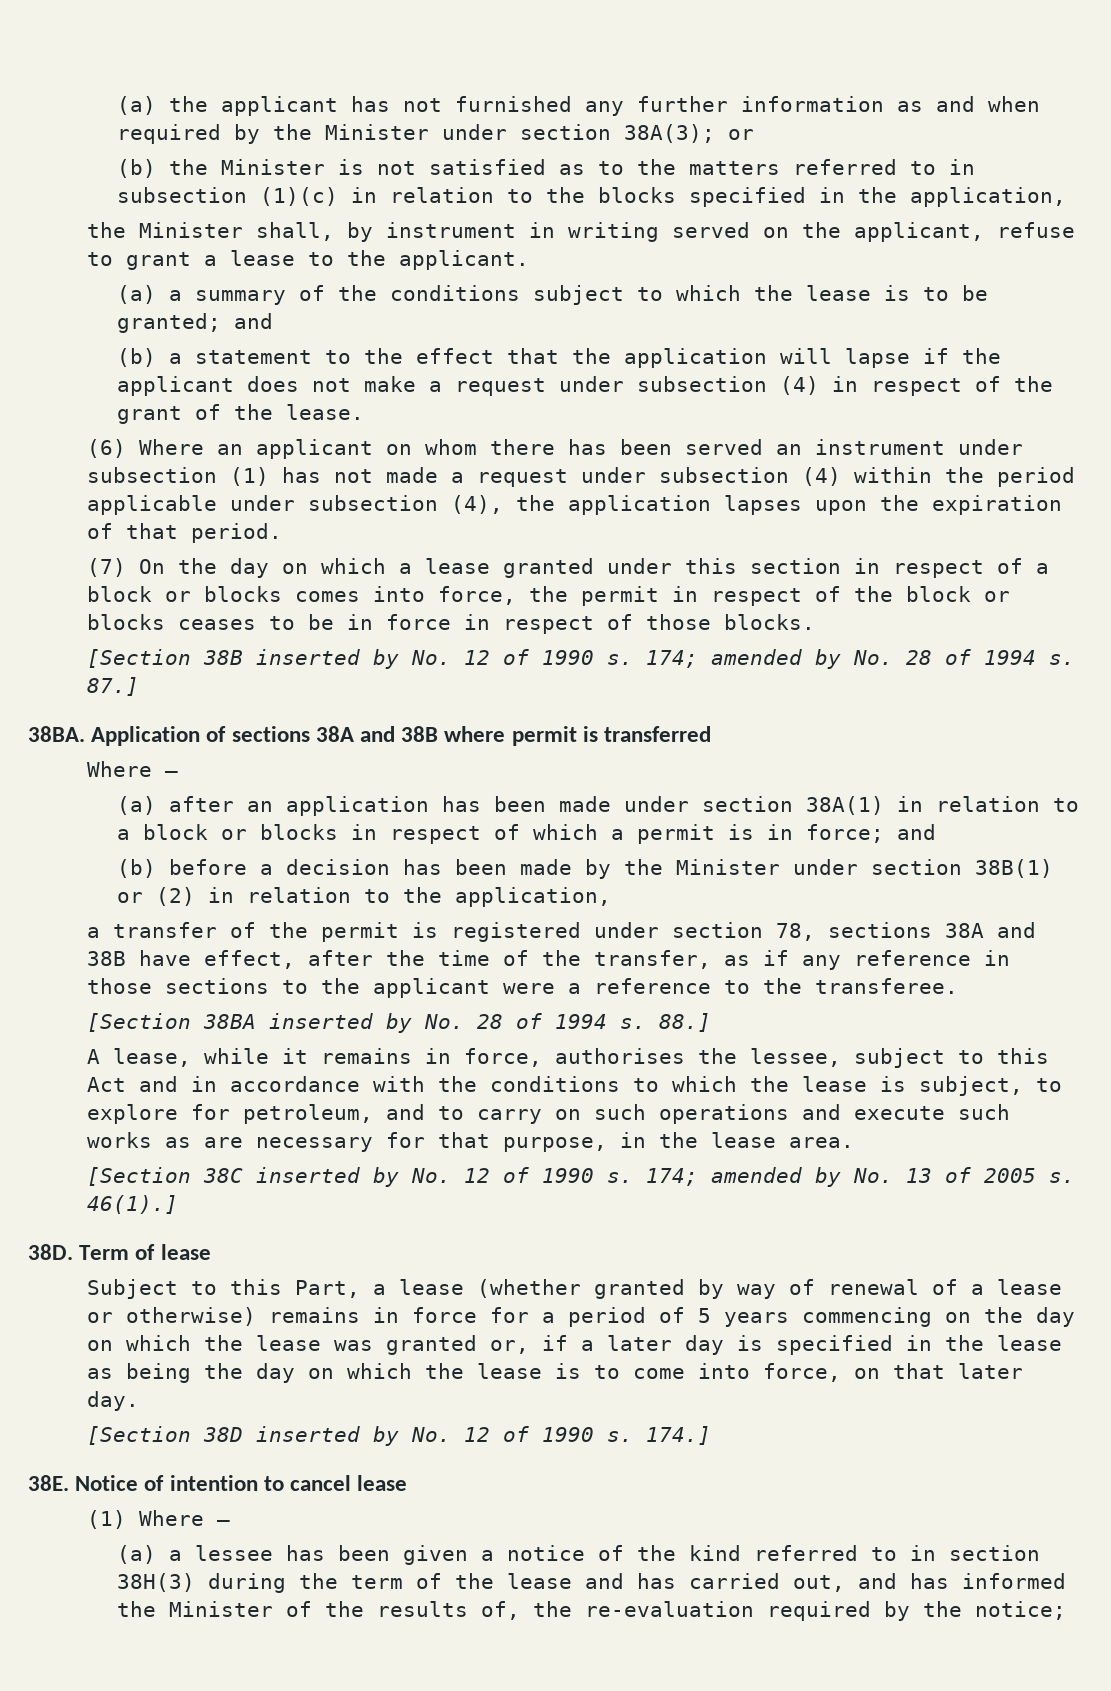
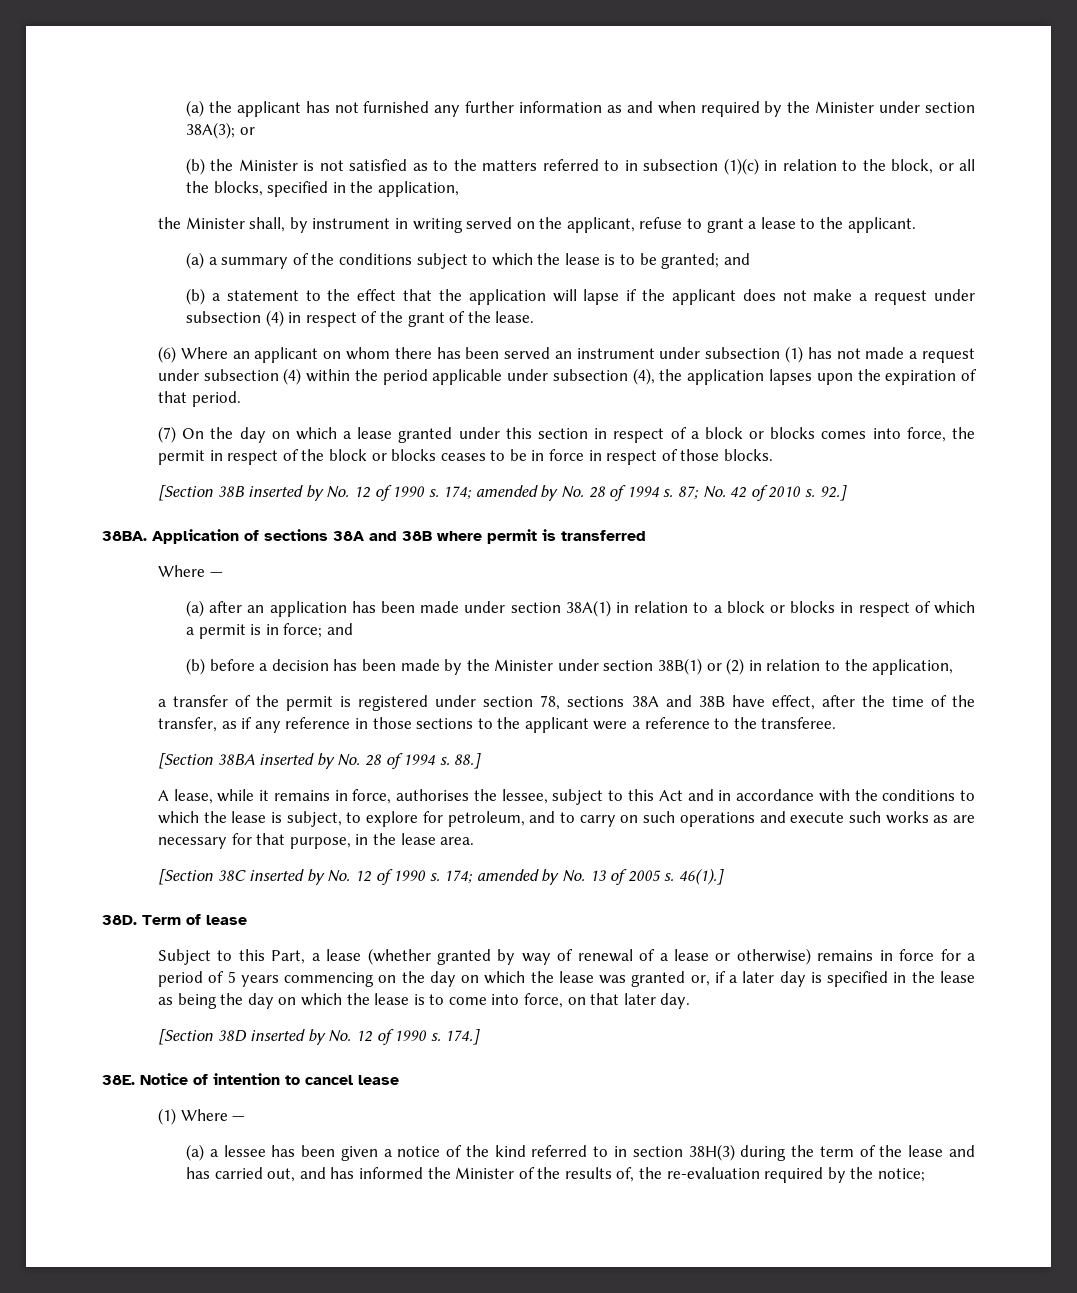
[598,187,677,203] blocks -> [891,159,975,174] [185,181,263,196] block, or all the blocks,
[87,677,140,696] 87.] -> [678,485,847,501] 87; No. 42 of 2010 s. 92.]

